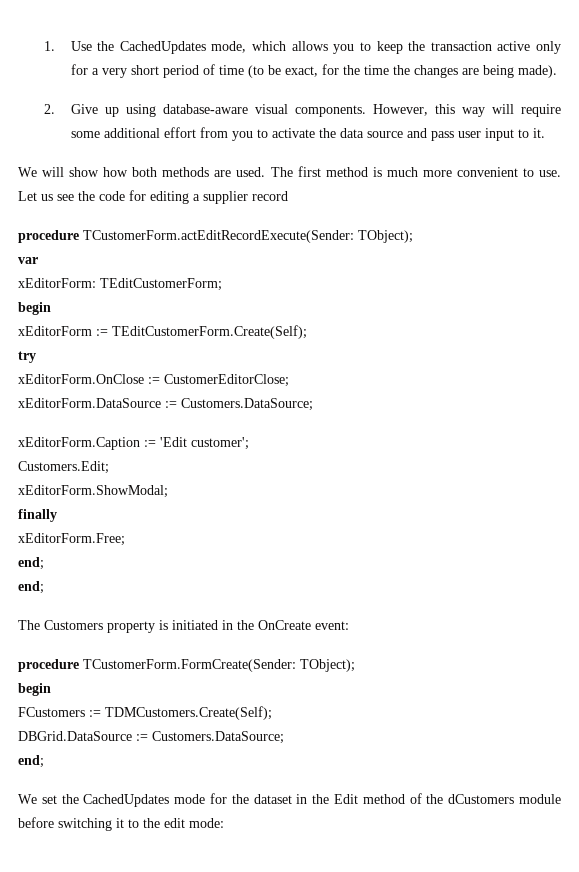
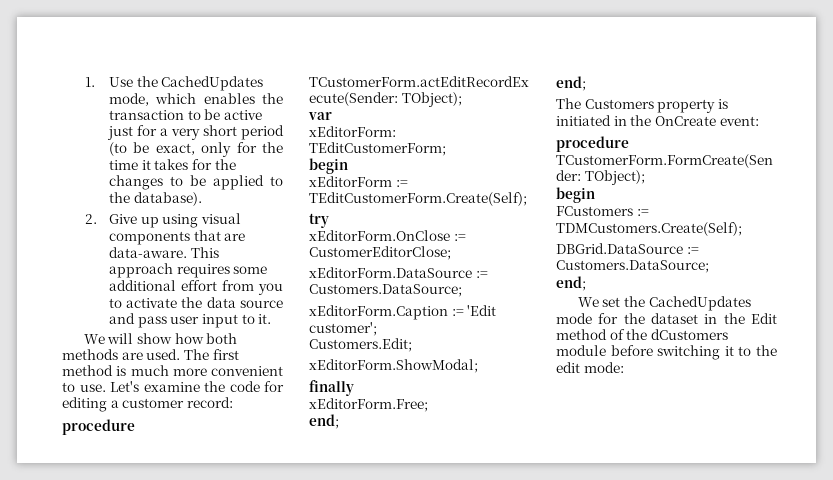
[291,41,561,54] allows you to keep the transaction active only -> [203,93,283,104] [108,109,262,120] [106,126,133,140] enables the transaction to be active just
[202,64,244,75] of time -> (284, 132) none
(318, 71) none -> [201,142,232,157] only
[392,65,557,78] [44,104,562,117] the changes are being made). // 2. Give up using database-aware visual components. However, this way will require -> [141,159,236,170] [108,175,283,190] [108,192,202,206] [85,213,241,228] [108,230,246,245] [108,247,219,258] [108,263,230,278] it takes for the changes to be applied to the database). // 2. Give up using visual components that are data-aware. This approach requires
[18,191,74,201] Let us see -> [110,381,200,392] Let's examine
[203,191,288,204] supplier record -> [122,397,233,408] customer record:

